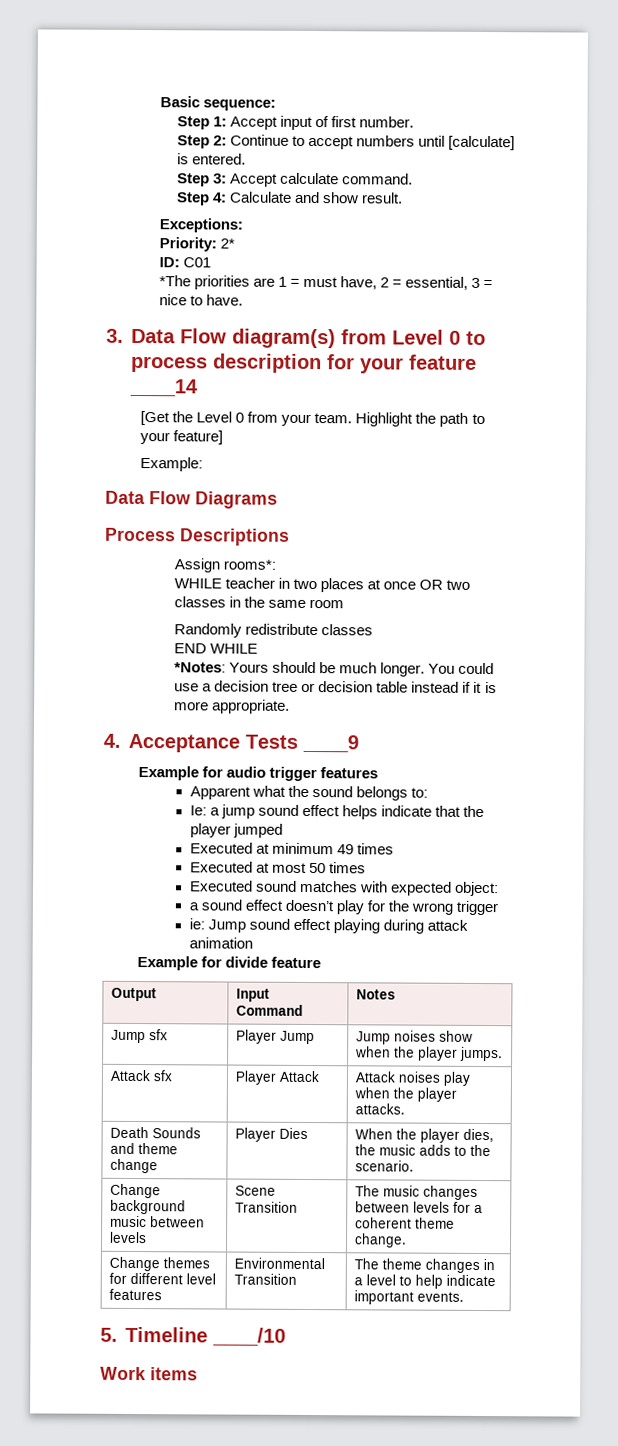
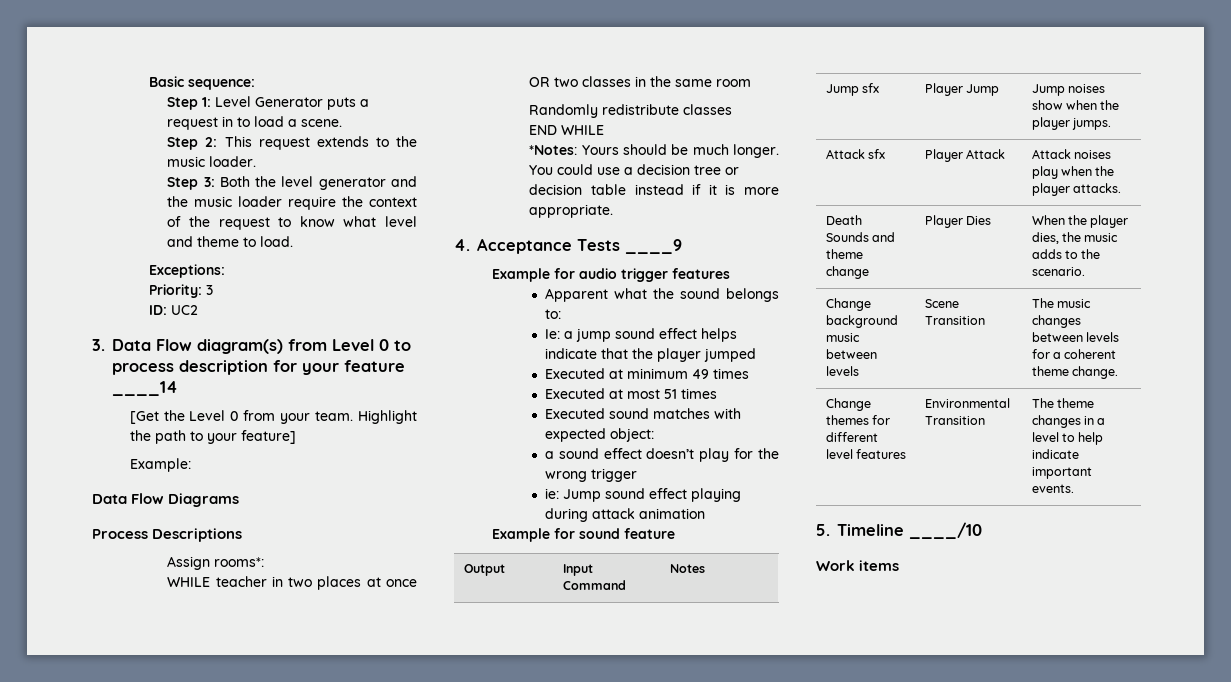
[230,115,415,131] [177,134,516,151] [177,153,247,165] [177,172,414,187] [176,191,404,206] Accept input of first number. // Step 2: Continue to accept numbers until [calculate] is entered. // Step 3: Accept calculate command. // Step 4: Calculate and show result. -> [215,96,370,110] [167,116,343,130] [167,136,417,150] [167,156,257,167] [167,176,417,190] [167,196,418,210] [167,216,417,230] [167,236,294,247] Level Generator puts a request in to load a scene. // Step 2: This request extends to the music loader. // Step 3: Both the level generator and the music loader require the context of the request to know what level and theme to load.
[219,238,235,249] 2* -> [205,285,213,295] 3
[182,257,211,268] [158,275,494,290] [158,294,243,306] C01 // *The priorities are 1 = must have, 2 = essential, 3 = nice to have. -> [170,305,198,315] UC2
[308,862,326,874] 50 -> [663,389,677,399] 51
[225,956,269,968] divide -> [578,528,620,539] sound

